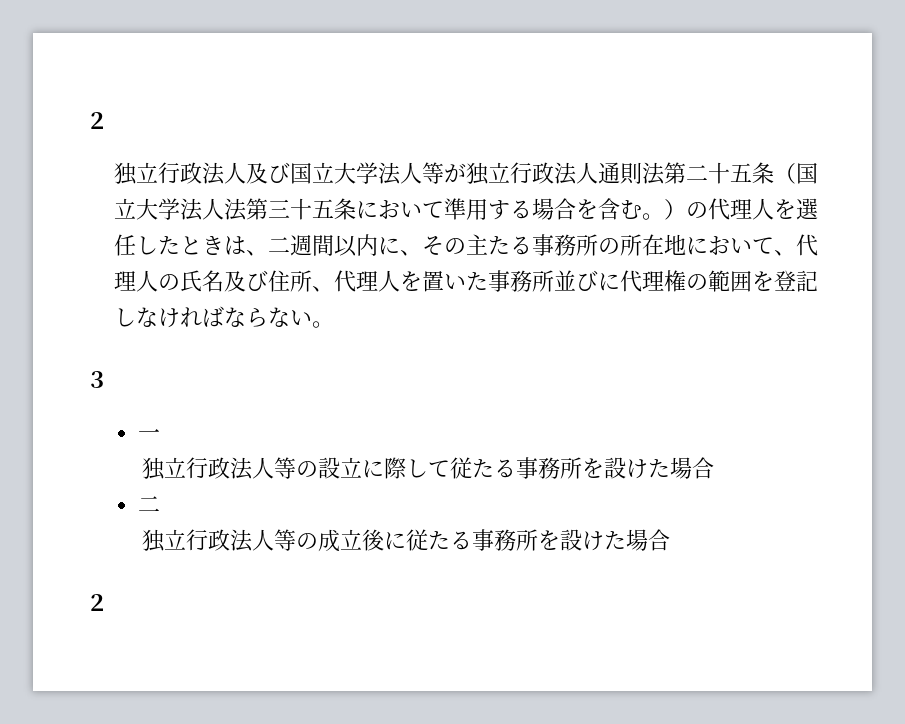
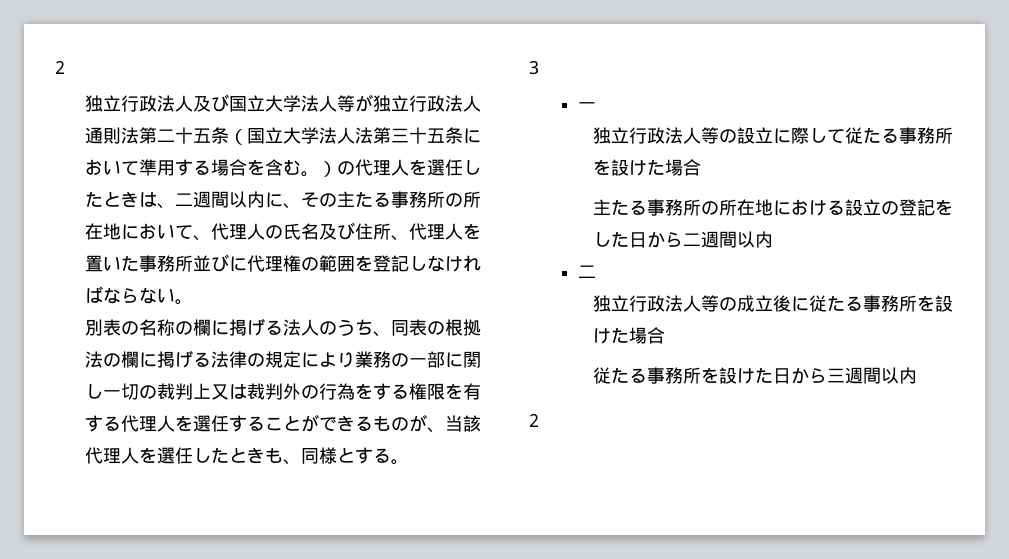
(334, 324) none -> [84,318,481,337] [84,350,481,368] [84,383,481,400] [84,414,481,433] [84,447,409,465] // 別表の名称の欄に掲げる法人のうち、同表の根拠法の欄に掲げる法律の規定により業務の一部に関し一切の裁判上又は裁判外の行為をする権限を有する代理人を選任することができるものが、当該代理人を選任したときも、同様とする。
(714, 468) none -> [592,199,953,216] [592,231,773,248] // 主たる事務所の所在地における設立の登記をした日から二週間以内
(670, 540) none -> [592,367,917,384] // 従たる事務所を設けた日から三週間以内

